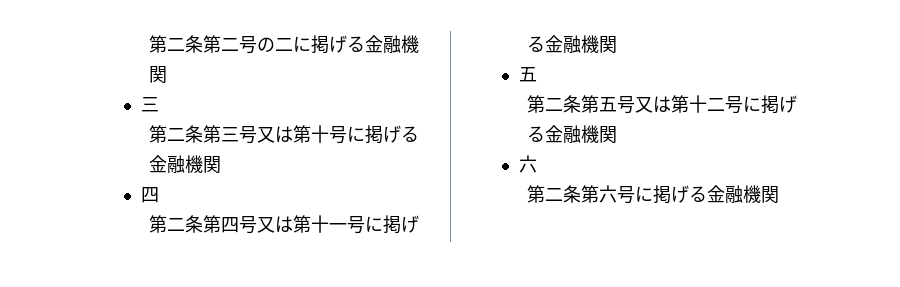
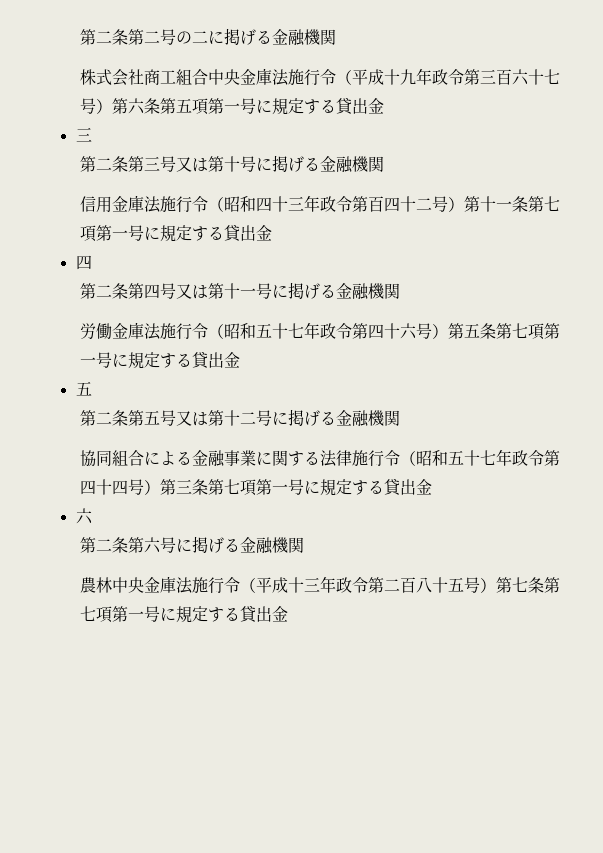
(167, 74) none -> [80,68,561,86] [80,98,385,115] // 株式会社商工組合中央金庫法施行令（平成十九年政令第三百六十七号）第六条第五項第一号に規定する貸出金
(221, 164) none -> [80,195,561,213] [80,225,273,242] // 信用金庫法施行令（昭和四十三年政令第百四十二号）第十一条第七項第一号に規定する貸出金
(617, 44) none -> [80,322,561,340] [80,352,241,369] // 労働金庫法施行令（昭和五十七年政令第四十六号）第五条第七項第一号に規定する貸出金
(617, 134) none -> [80,449,561,467] [80,479,433,496] // 協同組合による金融事業に関する法律施行令（昭和五十七年政令第四十四号）第三条第七項第一号に規定する貸出金
(779, 194) none -> [80,576,561,594] [80,606,289,623] // 農林中央金庫法施行令（平成十三年政令第二百八十五号）第七条第七項第一号に規定する貸出金

